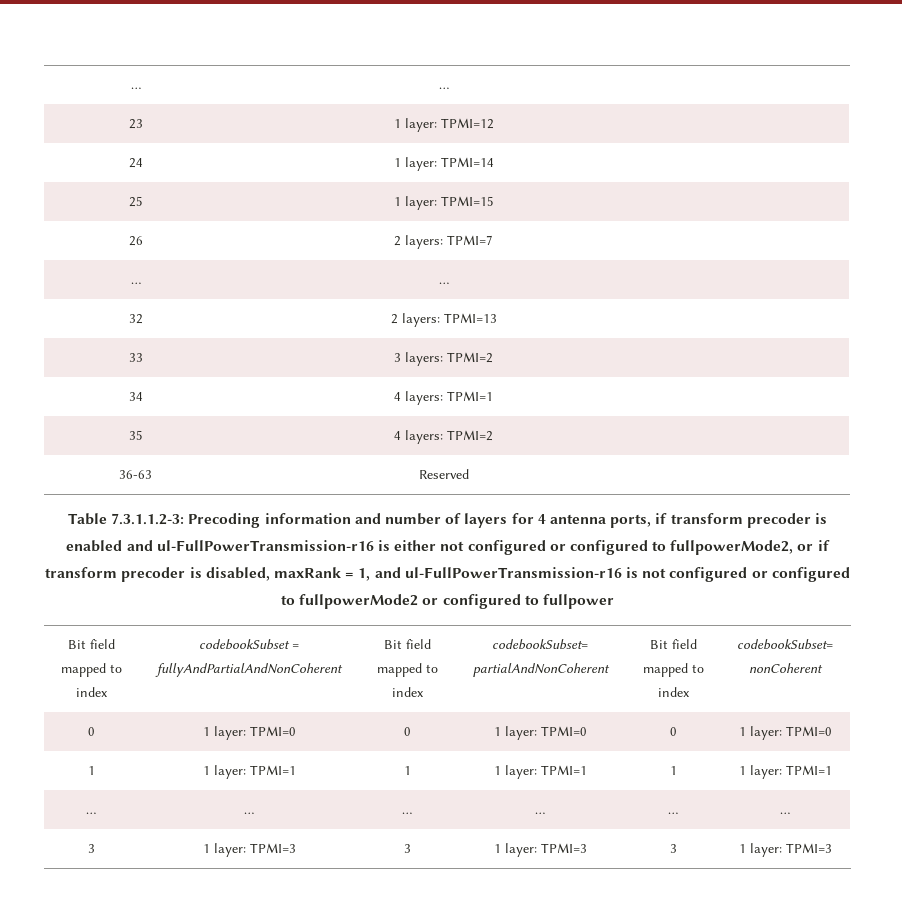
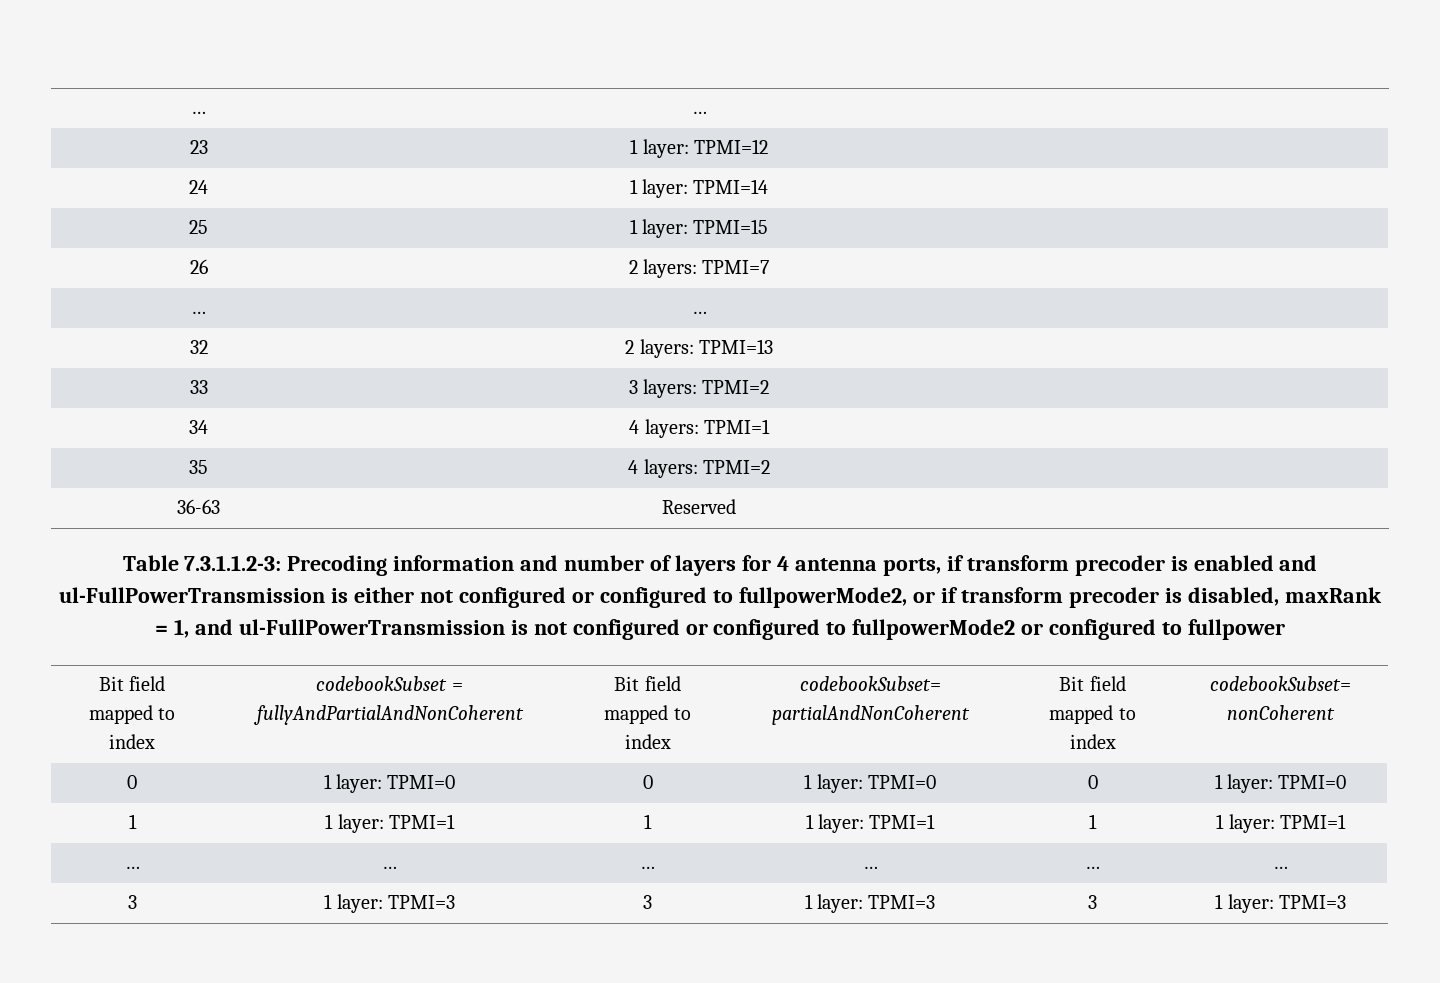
[156,540,374,551] ul-FullPowerTransmission-r16 -> [59,587,326,603] ul-FullPowerTransmission
[404,567,622,578] ul-FullPowerTransmission-r16 -> [238,619,505,635] ul-FullPowerTransmission

